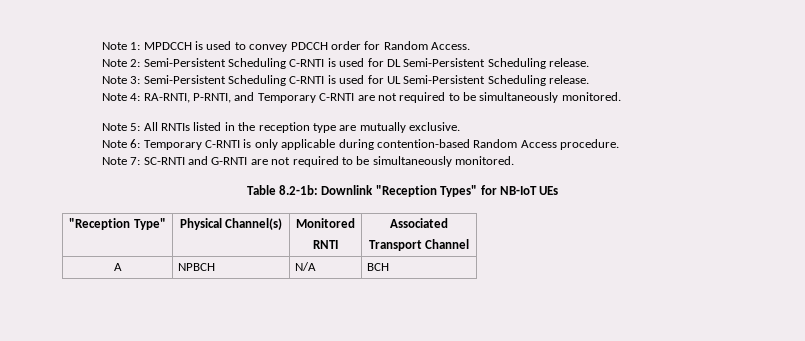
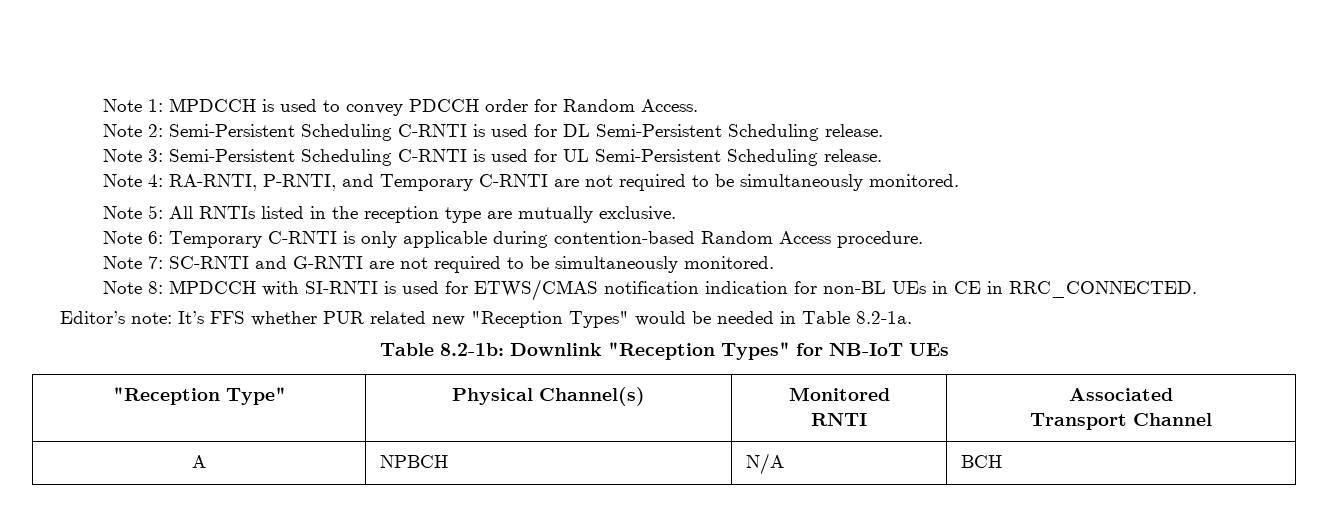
(515, 160) none -> [103,279,1198,301] [60,311,913,328] // Note 8: MPDCCH with SI-RNTI is used for ETWS/CMAS notification indication for non-BL UEs in CE in RRC_CONNECTED. // Editor’s note: It’s FFS whether PUR related new "Reception Types" would be needed in Table 8.2-1a.

